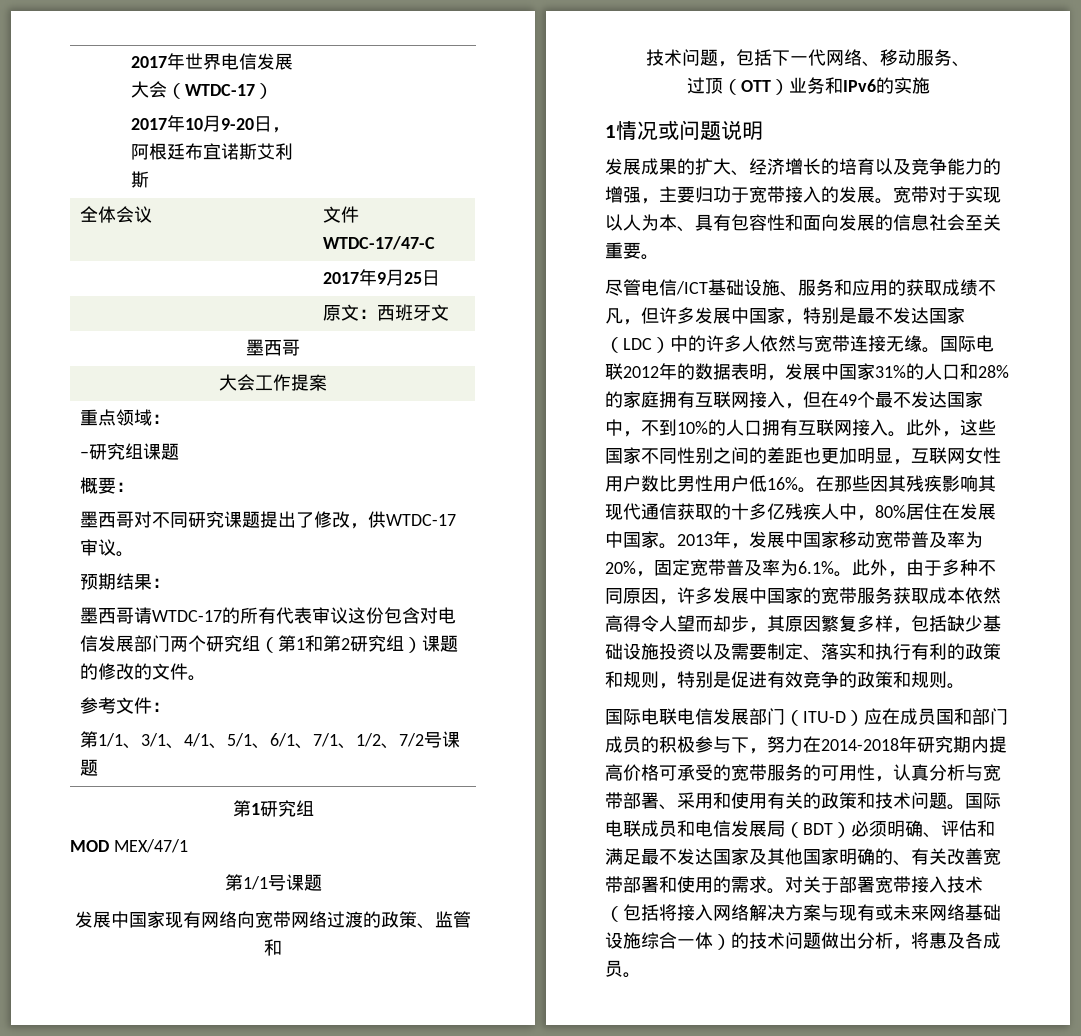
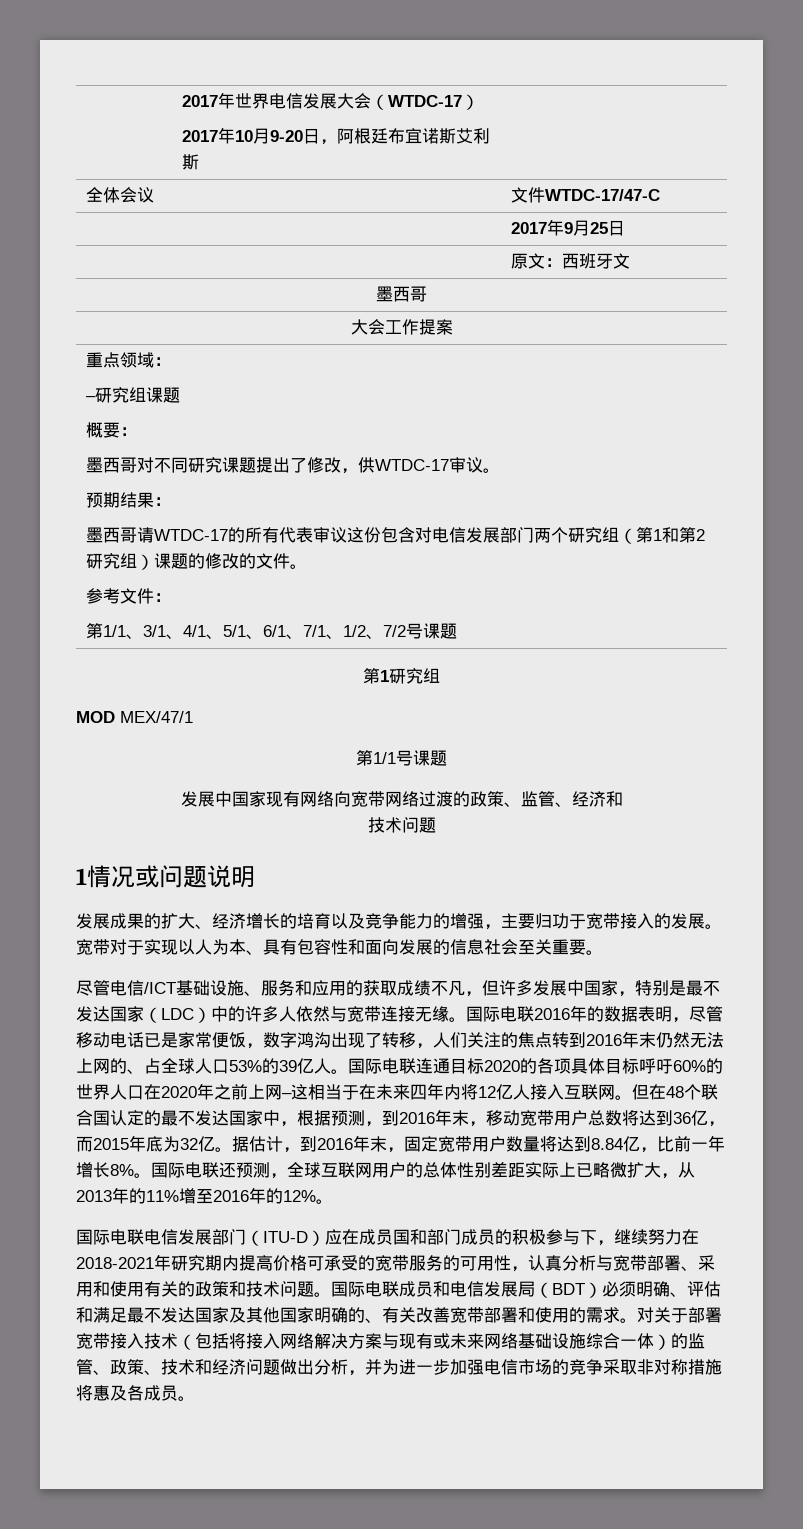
(471, 919) none -> [554,791,606,807] 、经济
[718,49,970,67] [686,77,930,95] ，包括下一代网络、移动服务、 // 过顶（OTT）业务和IPv6的实施 -> (436, 825) none
[623,366,659,378] 2012 -> [534,1008,570,1020] 2016
[785,363,1009,380] [605,391,983,409] [605,419,996,437] [605,447,1001,465] [605,475,996,493] [605,503,996,521] [605,531,983,549] [605,559,996,577] [605,587,1001,605] [605,615,1001,633] [605,643,1001,661] [605,671,947,689] 发展中国家31%的人口和28%的家庭拥有互联网接入，但在49个最不发达国家中，不到10%的人口拥有互联网接入。此外，这些国家不同性别之间的差距也更加明显，互联网女性用户数比男性用户低16%。在那些因其残疾影响其现代通信获取的十多亿残疾人中，80%居住在发展中国家。2013年，发展中国家移动宽带普及率为20%，固定宽带普及率为6.1%。此外，由于多种不同原因，许多发展中国家的宽带服务获取成本依然高得令人望而却步，其原因繁复多样，包括缺少基础设施投资以及需要制定、落实和执行有利的政策和规则，特别是促进有效竞争的政策和规则 -> [689,1006,723,1022] [76,1031,724,1049] [76,1058,723,1074] [76,1083,718,1100] [76,1109,725,1127] [76,1135,725,1153] [76,1162,695,1179] [76,1187,316,1204] 尽管移动电话已是家常便饭，数字鸿沟出现了转移，人们关注的焦点转到2016年末仍然无法上网的、占全球人口53%的39亿人。国际电联连通目标2020的各项具体目标呼吁60%的世界人口在2020年之前上网–这相当于在未来四年内将12亿人接入互联网。但在48个联合国认定的最不发达国家中，根据预测，到2016年末，移动宽带用户总数将达到36亿，而2015年底为32亿。据估计，到2016年末，固定宽带用户数量将达到8.84亿，比前一年增长8%。国际电联还预测，全球互联网用户的总体性别差距实际上已略微扩大，从2013年的11%增至2016年的12%
[767,736,899,753] 努力在2014-2018 -> [614,1229,699,1245] [76,1257,154,1269] 继续努力在2018-2021
[749,932,911,950] 技术问题做出分析， -> [688,1333,705,1349] [76,1359,722,1376] 监管、政策、技术和经济问题做出分析，并为进一步加强电信市场的竞争采取非对称措施

